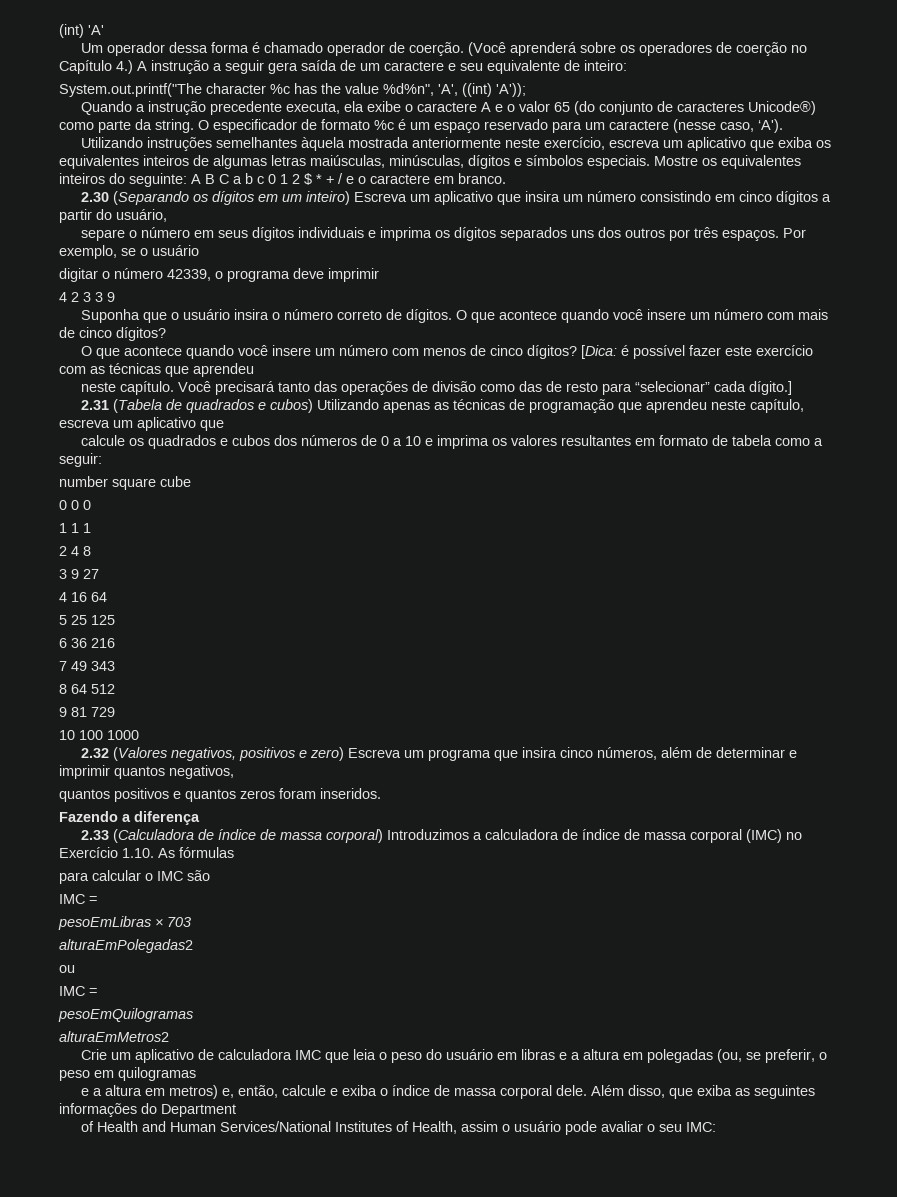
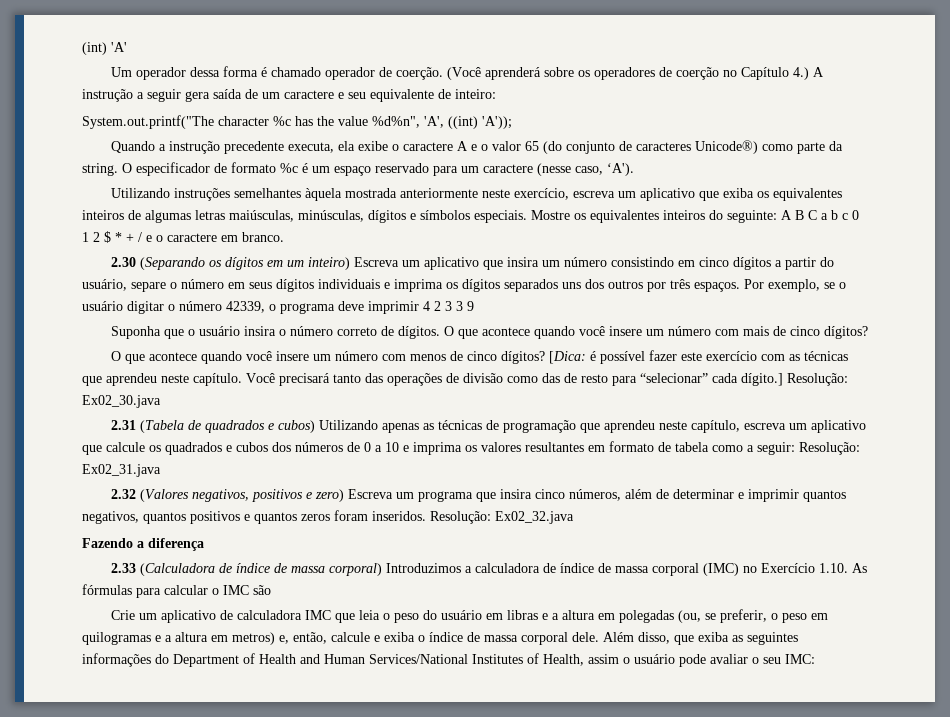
(167, 215) // -> (127, 285) none
(199, 250) // -> (123, 306) none
(379, 275) // -> (419, 307) none
(254, 370) // -> (157, 379) none
(793, 388) none -> [787,373,848,386] [82,395,161,408] Resolução: Ex02_30.java
(224, 425) // -> (102, 450) none
[59,476,191,490] [59,500,91,510] [59,523,91,533] [59,546,91,556] [59,569,99,579] [59,592,107,602] [59,615,115,625] [59,638,115,648] [59,661,115,671] [59,684,115,694] [59,707,115,717] [59,730,139,740] // number square cube // 0 0 0 // 1 1 1 // 2 4 8 // 3 9 27 // 4 16 64 // 5 25 125 // 6 36 216 // 7 49 343 // 8 64 512 // 9 81 729 // 10 100 1000 -> [799,442,860,455] [82,464,161,477] Resolução: Ex02_31.java
(234, 772) // -> (139, 517) none
(381, 793) none -> [430,511,574,524] Resolução: Ex02_32.java
(234, 852) // -> (132, 589) none
[59,894,97,904] [58,916,191,930] [59,939,193,953] [59,965,75,973] [59,986,97,996] [58,1008,193,1022] [59,1031,169,1042] // IMC = // pesoEmLibras × 703 // alturaEmPolegadas2 // ou // IMC = // pesoEmQuilogramas // alturaEmMetros2 -> (271, 590) none
(196, 1074) // -> (151, 638) none
(236, 1110) // -> (239, 660) none

